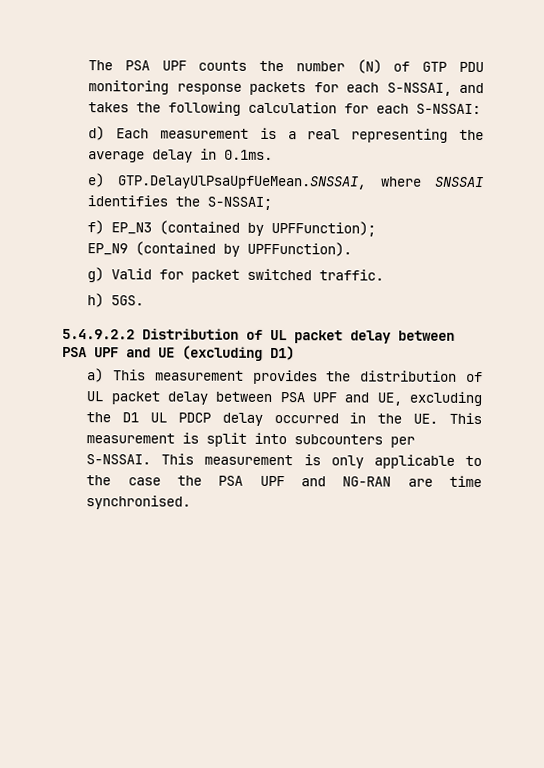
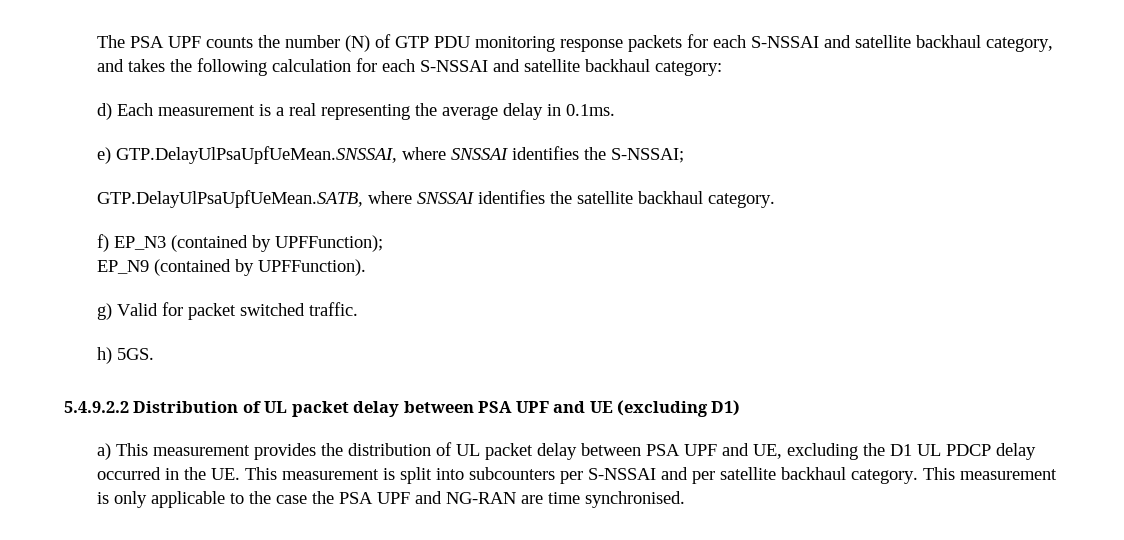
[386,82,452,96] S-NSSAI, -> [750,35,1053,52] S-NSSAI and satellite backhaul category,
[416,103,482,115] S-NSSAI: -> [419,59,722,76] S-NSSAI and satellite backhaul category:
(273, 203) none -> [96,190,775,208] // GTP.DelayUlPsaUpfUeMean.SATB, where SNSSAI identifies the satellite backhaul category.
[86,454,152,465] S-NSSAI. -> [587,467,918,484] S-NSSAI and per satellite backhaul category.

